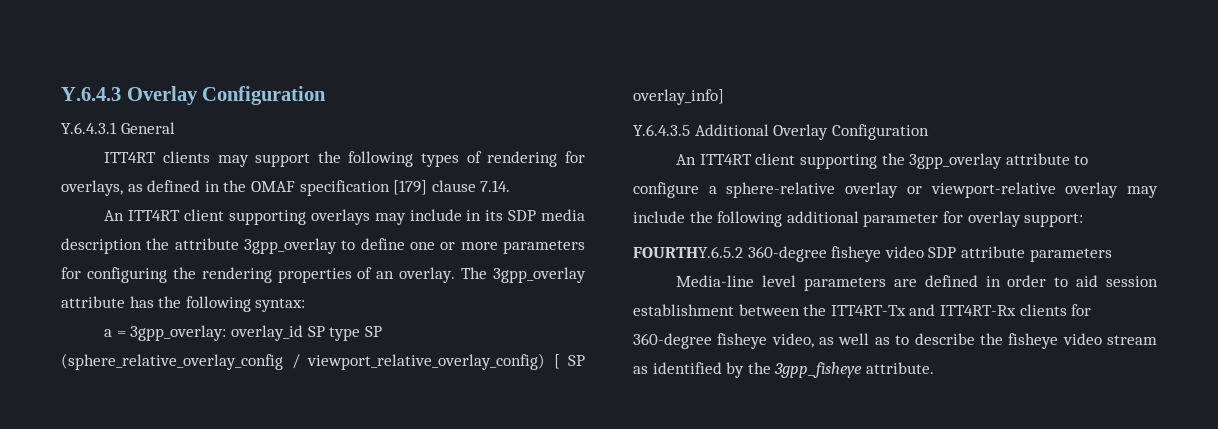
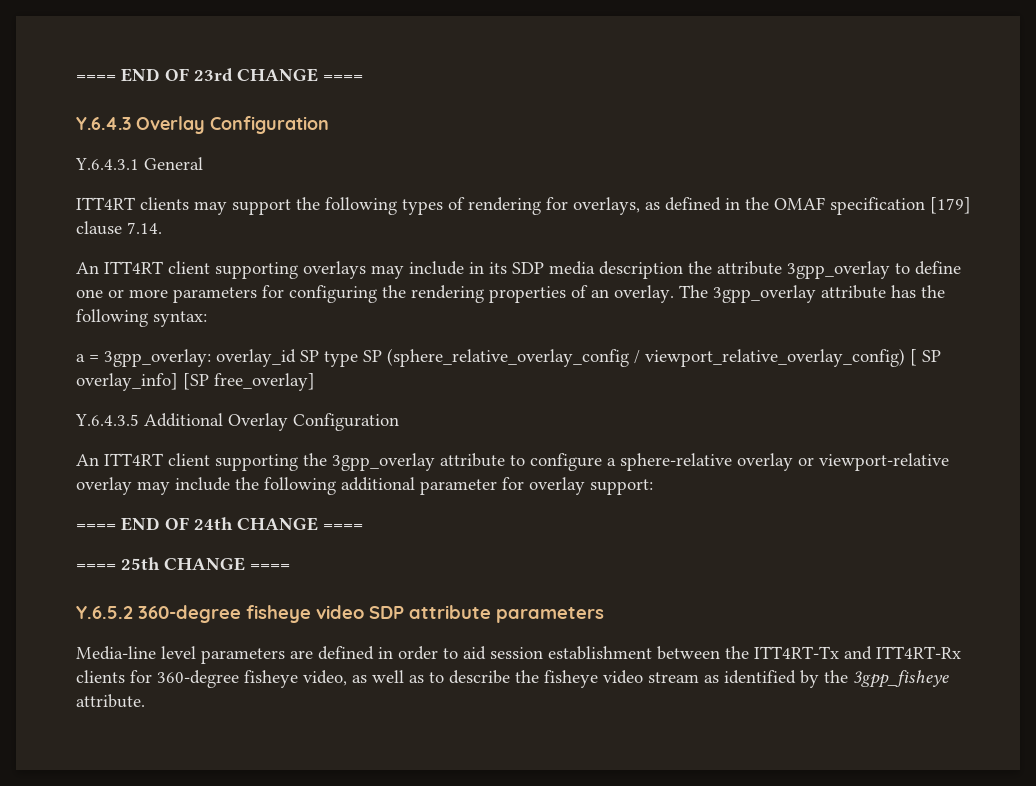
(61, 94) none -> [76,68,363,82] ==== END OF 23rd CHANGE ==== //
(724, 97) none -> [183,373,315,391] [SP free_overlay]
[633,246,743,258] FOURTHY.6.5.2 -> [76,517,363,531] [76,557,290,571] [76,606,133,619] ==== END OF 24th CHANGE ==== // ==== 25th CHANGE ==== // Y.6.5.2

